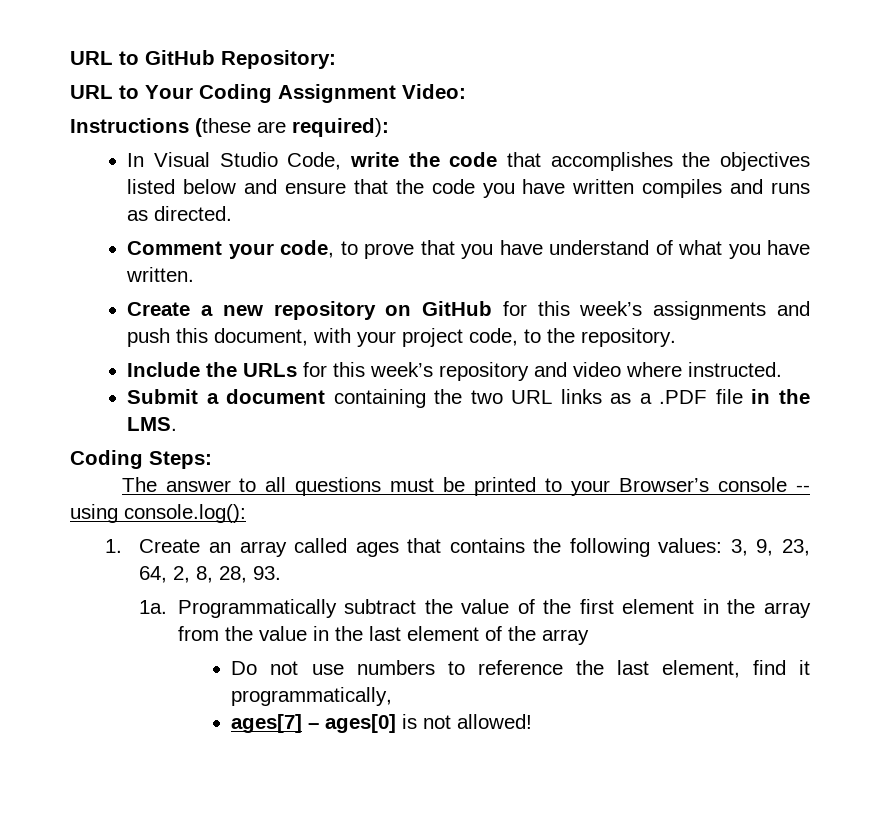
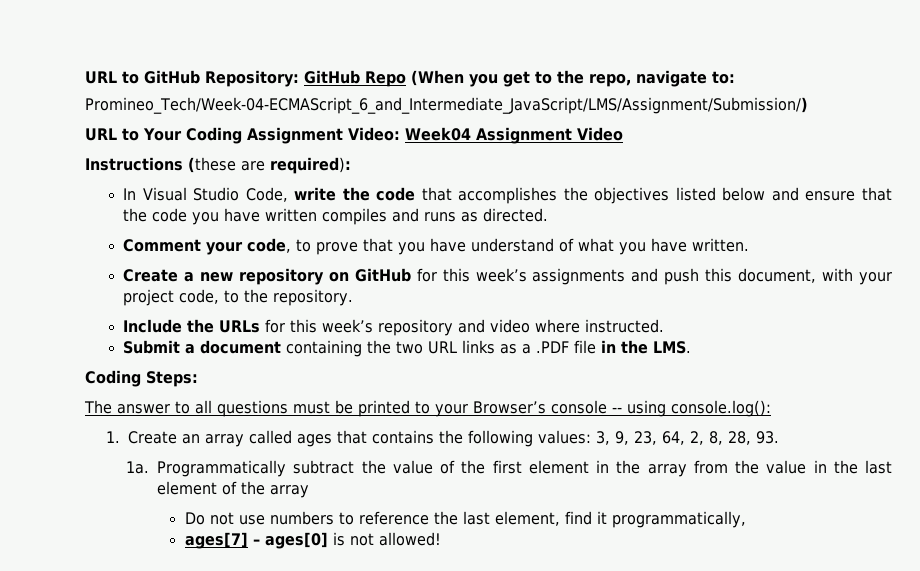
(336, 59) none -> [304,70,735,87] [85,97,808,114] GitHub Repo (When you get to the repo, navigate to: // Promineo_Tech/Week-04-ECMAScript_6_and_Intermediate_JavaScript/LMS/Assignment/Submission/)
(466, 91) none -> [404,127,623,144] Week04 Assignment Video

